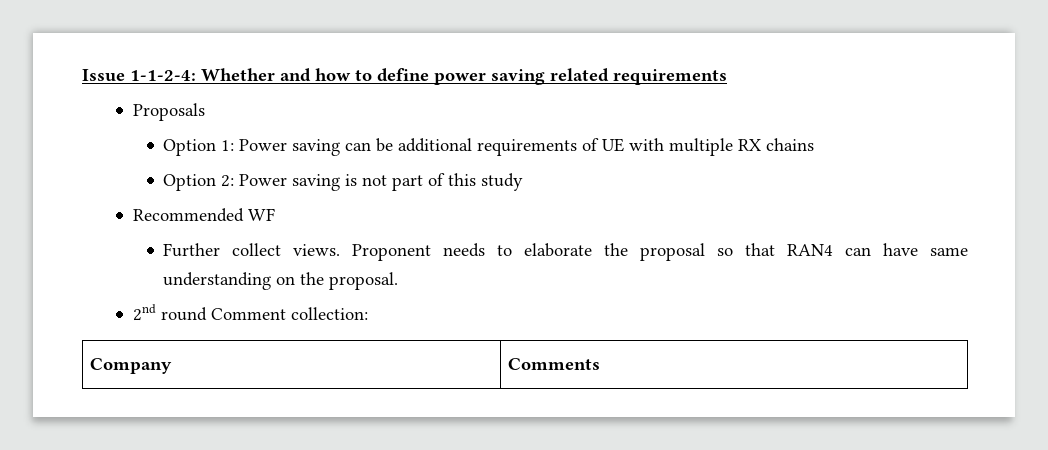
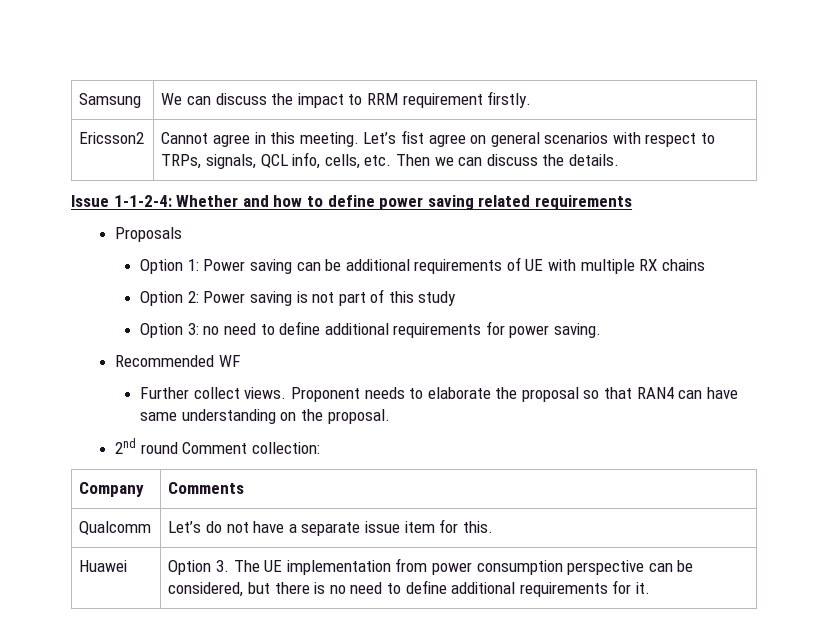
(82, 75) none -> [79,93,142,108] [161,91,532,108] [79,132,145,144] [161,130,716,147] [161,152,619,169] Samsung | We can discuss the impact to RRM requirement firstly. // Ericsson2 | Cannot agree in this meeting. Let’s fist agree on general scenarios with respect to TRPs, signals, QCL info, cells, etc. Then we can discuss the details. //
(524, 182) none -> [140,321,602,338] // Option 3: no need to define additional requirements for power saving.
(600, 364) none -> [79,521,152,535] [168,519,493,536] [79,560,128,572] [168,558,694,575] [168,580,650,597] // Qualcomm | Let’s do not have a separate issue item for this. // Huawei | Option 3. The UE implementation from power consumption perspective can be considered, but there is no need to define additional requirements for it.

